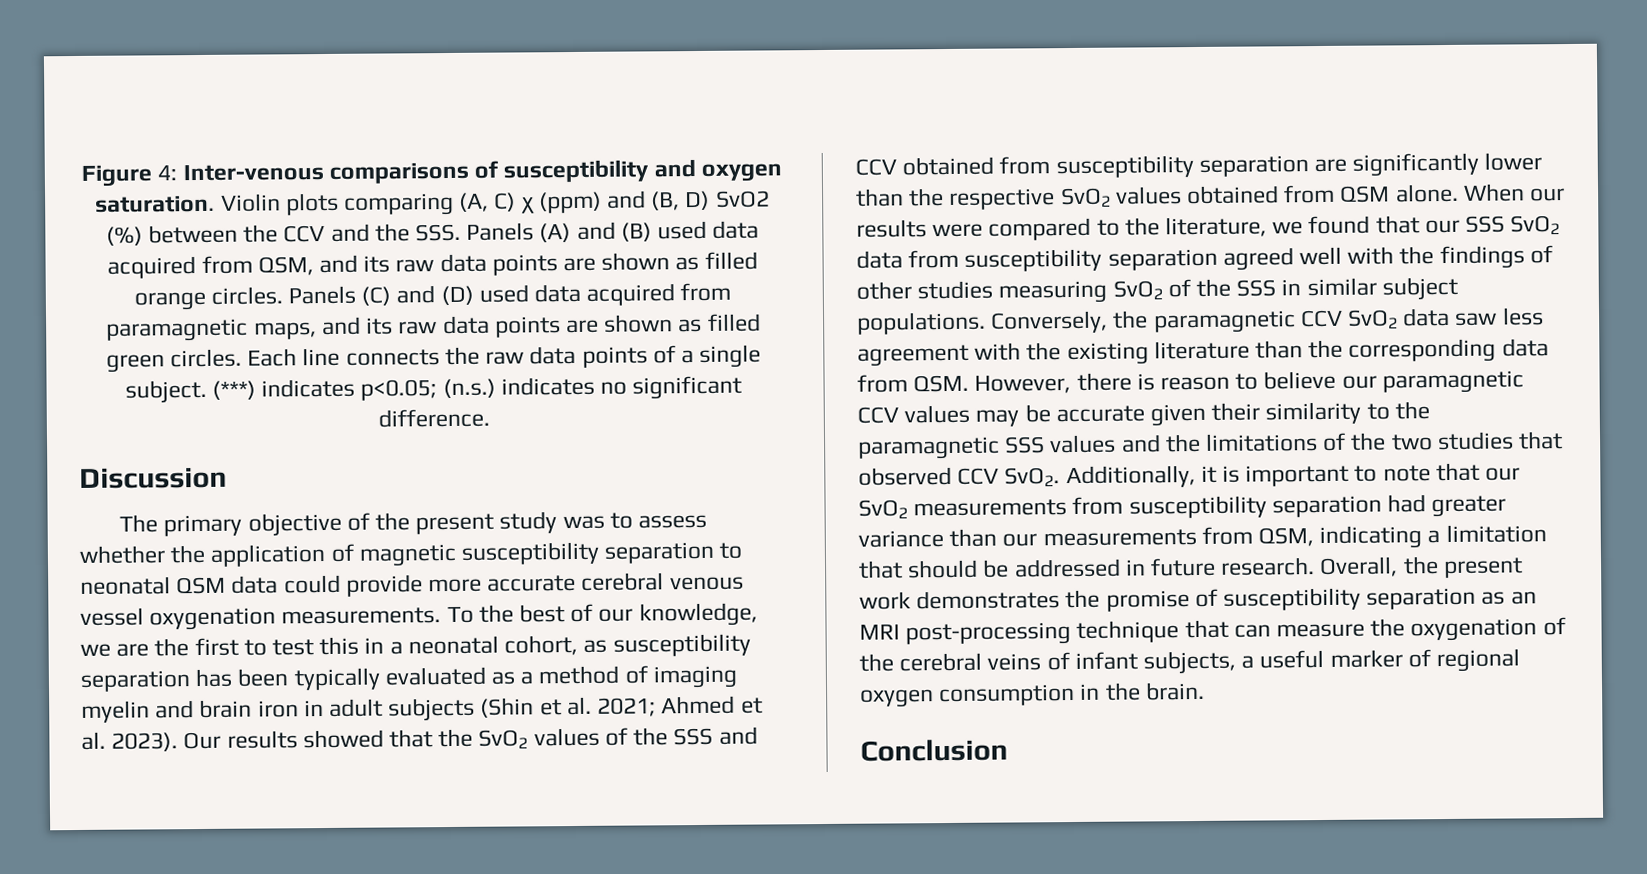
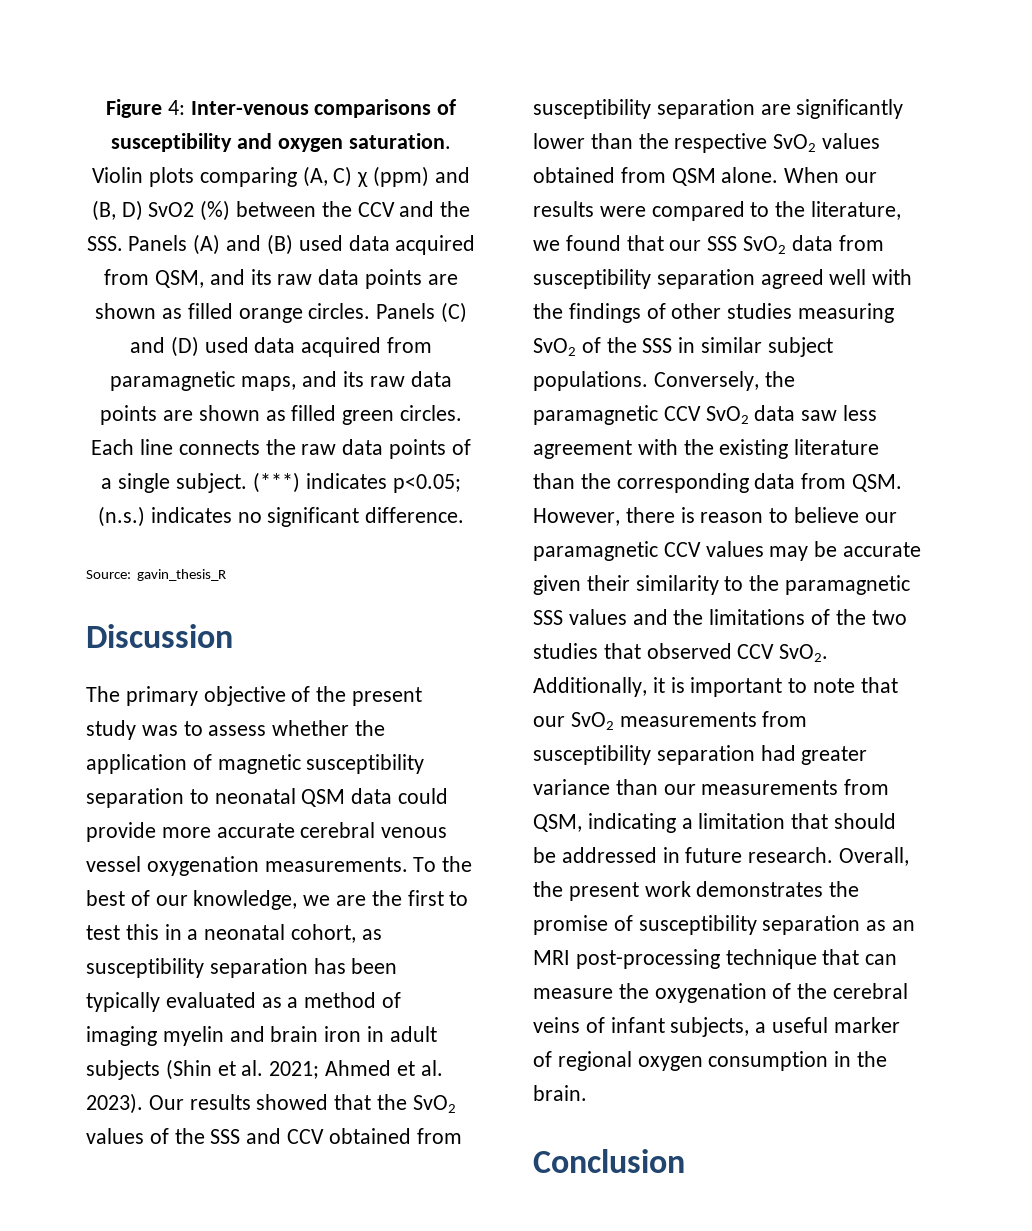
(490, 418) none -> [86,569,226,581] // Source: gavin_thesis_R

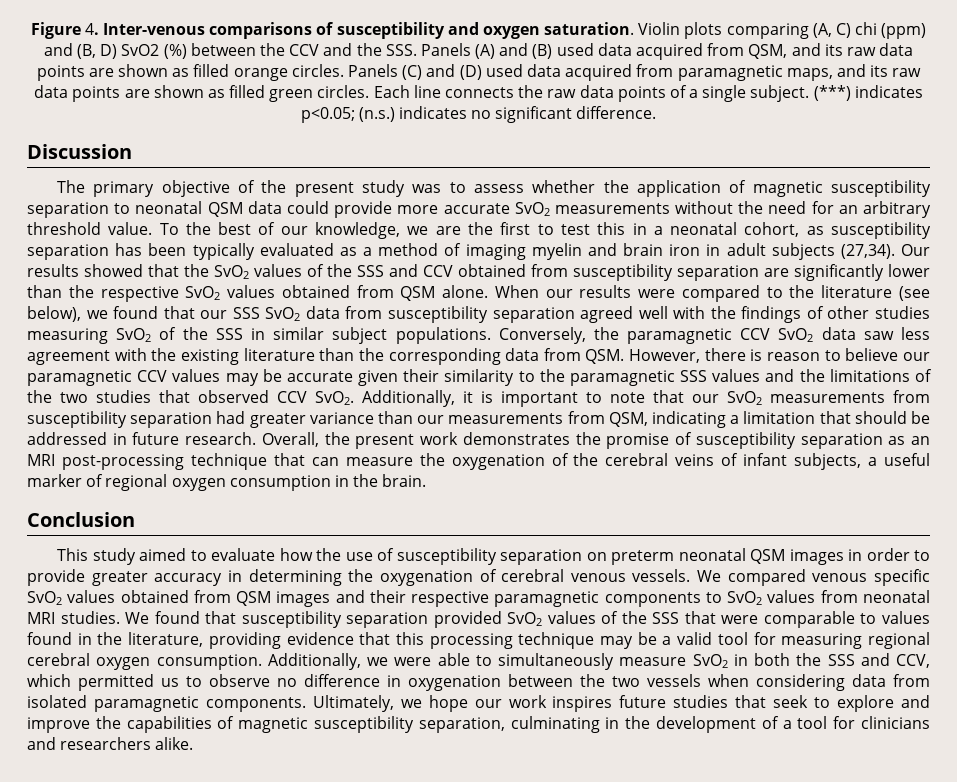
[167,100,185,115] 4: -> [84,23,99,35] 4.
[357,172,369,187] χ -> [855,22,878,35] chi
[86,569,226,581] // Source: gavin_thesis_R -> (657, 112) none
[300,822,448,838] [86,856,408,876] cerebral venous vessel oxygenation measurements. -> [514,201,931,218] [27,222,153,235] SvO2 measurements without the need for an arbitrary threshold value.
[165,1059,443,1080] [86,1093,143,1114] (Shin et al. 2021; Ahmed et al. 2023). -> [840,244,895,259] (27,34).
[811,201,902,220] literature, -> [821,285,930,301] [27,306,81,322] literature (see below),
(685, 1161) none -> [57,548,931,565] [27,569,930,586] [27,590,930,607] [27,611,930,628] [27,632,931,649] [27,653,930,670] [27,674,930,691] [27,695,930,712] [27,716,930,733] [27,737,194,750] // This study aimed to evaluate how the use of susceptibility separation on preterm neonatal QSM images in order to provide greater accuracy in determining the oxygenation of cerebral venous vessels. We compared venous specific SvO2 values obtained from QSM images and their respective paramagnetic components to SvO2 values from neonatal MRI studies. We found that susceptibility separation provided SvO2 values of the SSS that were comparable to values found in the literature, providing evidence that this processing technique may be a valid tool for measuring regional cerebral oxygen consumption. Additionally, we were able to simultaneously measure SvO2 in both the SSS and CCV, which permitted us to observe no difference in oxygenation between the two vessels when considering data from isolated paramagnetic components. Ultimately, we hope our work inspires future studies that seek to explore and improve the capabilities of magnetic susceptibility separation, culminating in the development of a tool for clinicians and researchers alike.

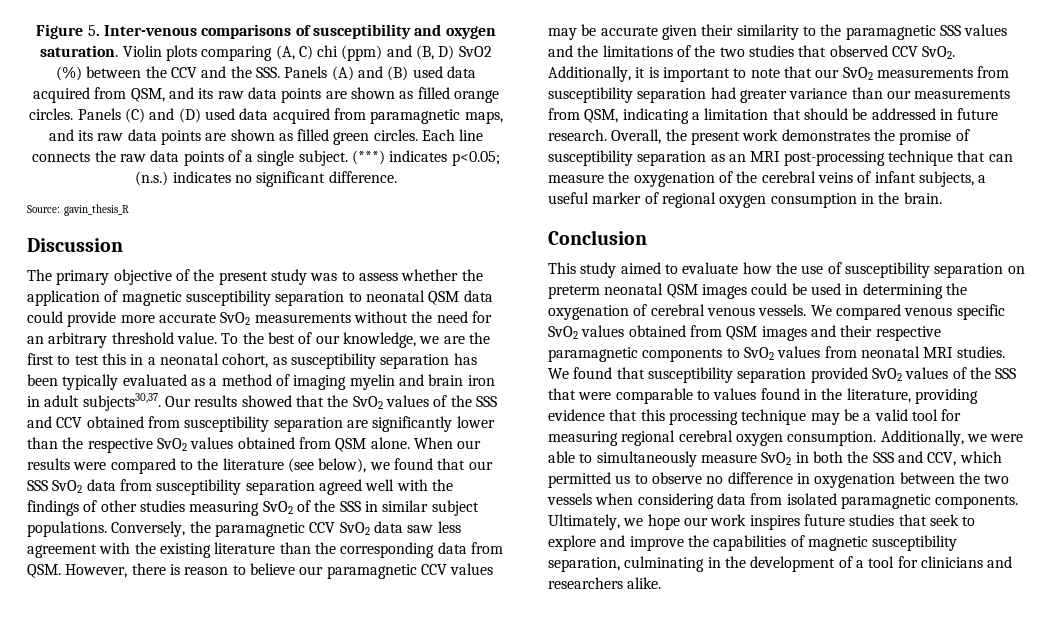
[84,23,99,35] 4. -> [87,25,100,36] 5.
(657, 112) none -> [27,204,130,216] // Source: gavin_thesis_R
[771,243,895,260] subjects (27,34). -> [82,393,161,411] subjects30,37.
[848,548,931,561] [27,569,223,586] in order to provide greater accuracy -> [751,283,841,295] could be used

